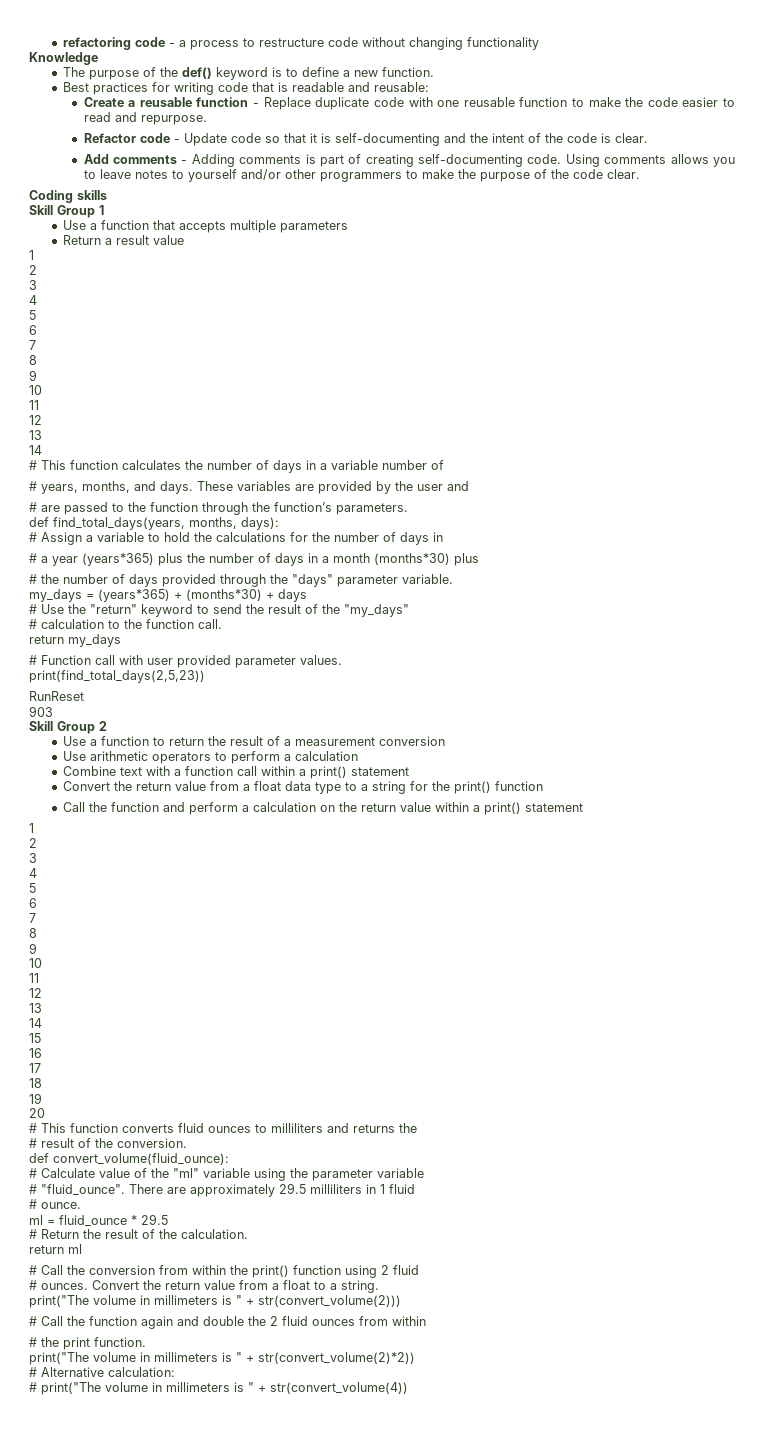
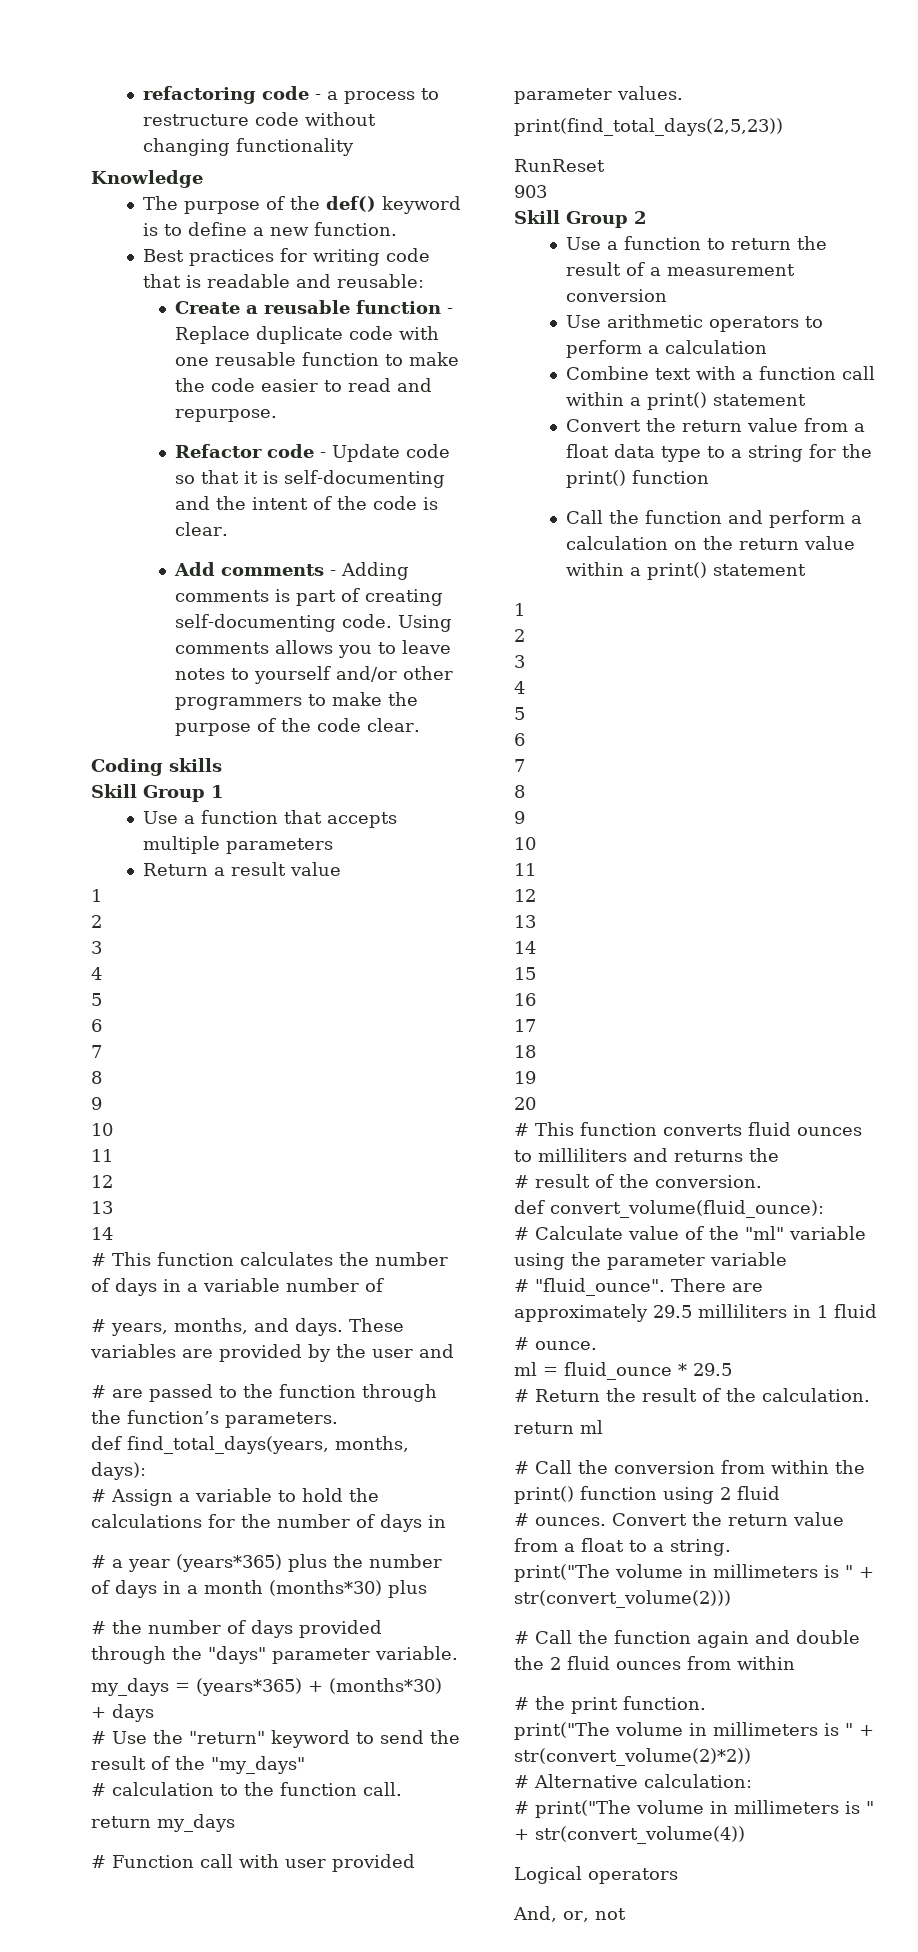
(408, 1388) none -> [514,1866,678,1884] [513,1906,626,1922] // Logical operators // And, or, not

